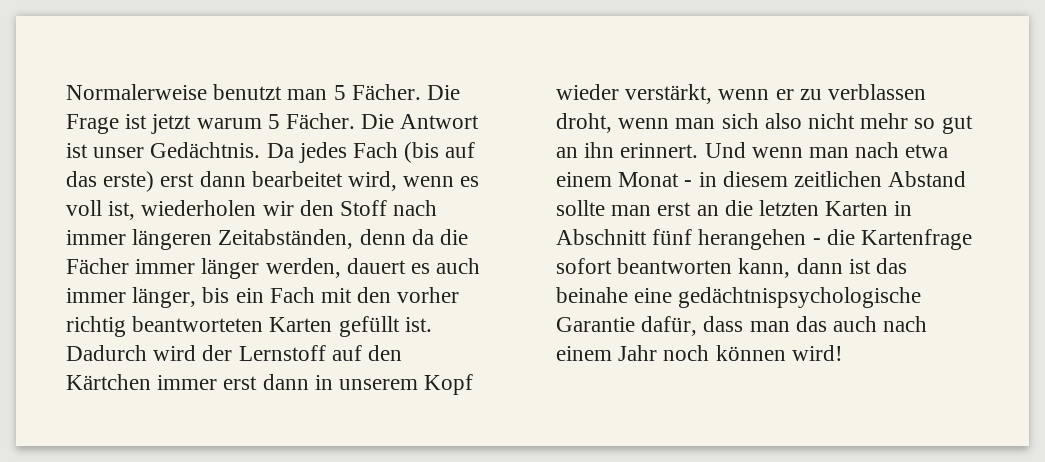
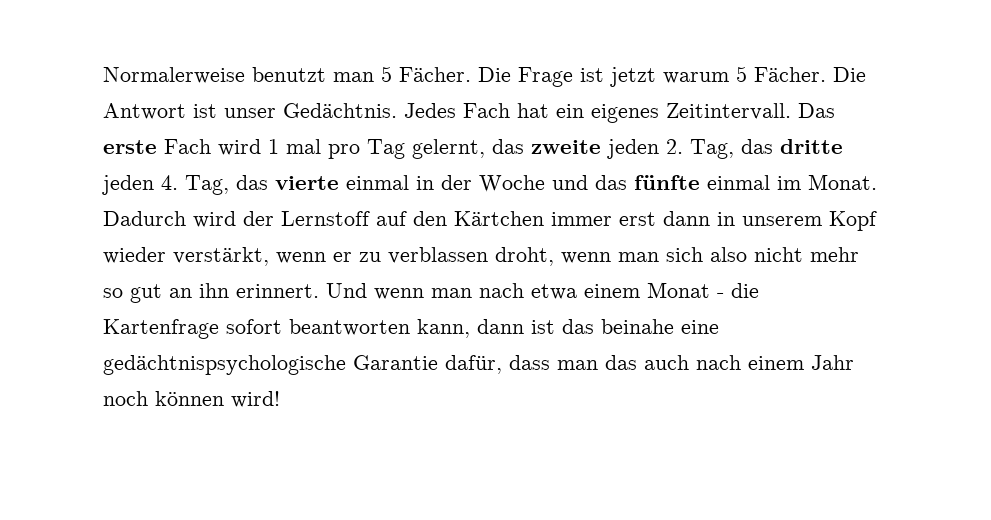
[266,142,476,163] [66,171,480,192] [66,200,438,220] [66,229,469,250] [66,258,481,279] [66,287,460,308] [66,316,432,337] Da jedes Fach (bis auf das erste) erst dann bearbeitet wird, wenn es voll ist, wiederholen wir den Stoff nach immer längeren Zeitabständen, denn da die Fächer immer länger werden, dauert es auch immer länger, bis ein Fach mit den vorher richtig beantworteten Karten gefüllt ist. -> [404,103,835,123] [103,139,843,159] [102,174,877,195] Jedes Fach hat ein eigenes Zeitintervall. Das erste Fach wird 1 mal pro Tag gelernt, das zweite jeden 2. Tag, das dritte jeden 4. Tag, das vierte einmal in der Woche und das fünfte einmal im Monat.
[698,171,967,187] [556,200,913,216] [556,229,821,250] in diesem zeitlichen Abstand sollte man erst an die letzten Karten in Abschnitt fünf herangehen - -> (724, 295) none

